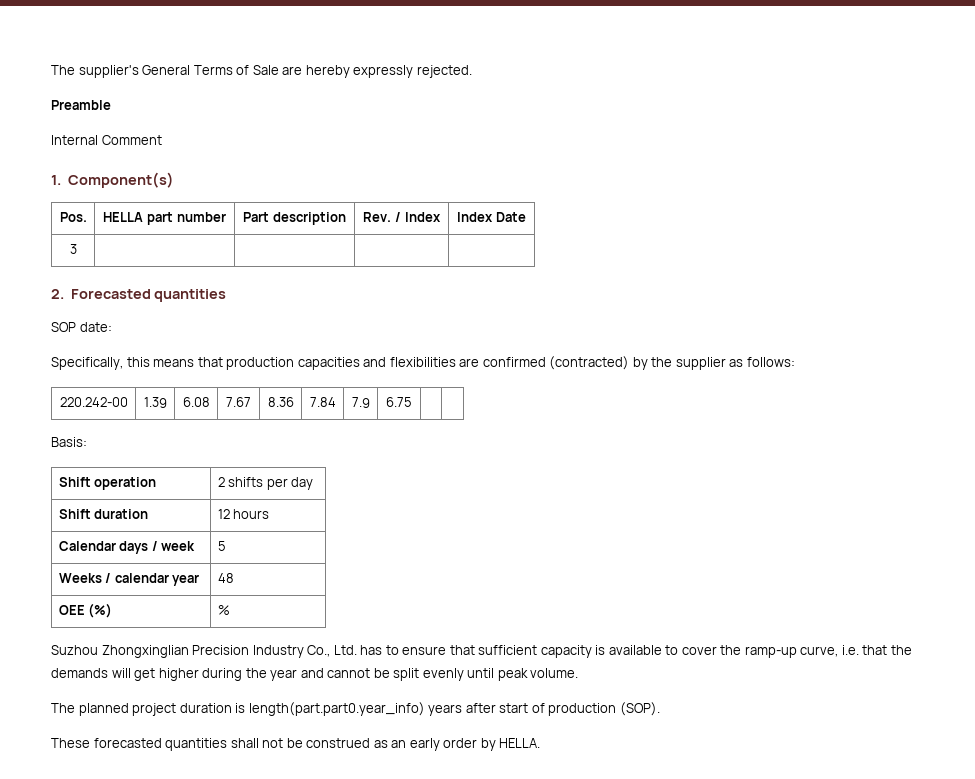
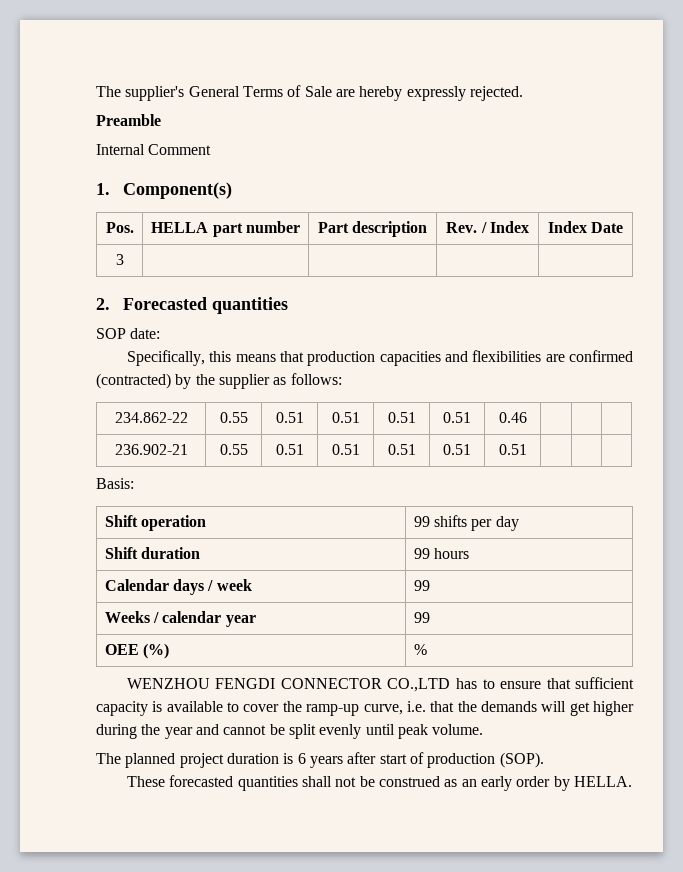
[59,397,128,407] [143,397,167,408] [182,397,210,407] [226,397,251,407] [267,397,294,407] [309,397,336,407] [351,397,370,408] [386,397,412,407] 220.242-00 | 1.39 | 6.08 | 7.67 | 8.36 | 7.84 | 7.9 | 6.75 -> [114,412,188,423] [219,412,248,423] [275,412,304,423] [331,412,360,423] [387,412,416,423] [443,412,471,423] [498,412,527,423] [114,444,188,455] [219,444,248,455] [275,444,304,455] [331,444,360,455] [387,444,416,455] [443,444,471,455] [498,444,527,455] 234.862-22 | 0.55 | 0.51 | 0.51 | 0.51 | 0.51 | 0.46 | | | // 236.902-21 | 0.55 | 0.51 | 0.51 | 0.51 | 0.51 | 0.51 |
[217,477,225,487] 2 -> [413,516,430,527] 99
[217,509,230,519] 12 -> [413,548,430,559] 99
[217,541,226,551] 5 -> [413,580,430,591] 99
[217,573,234,583] 48 -> [413,612,430,623] 99
[51,645,357,658] Suzhou Zhongxinglian Precision Industry Co., Ltd. -> [126,678,451,692] WENZHOU FENGDI CONNECTOR CO.,LTD
[248,702,425,716] length(part.part0.year_info) -> [297,753,306,764] 6

